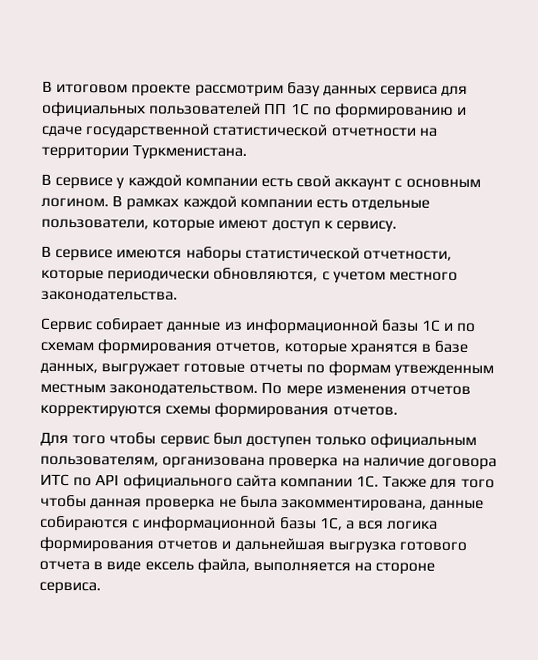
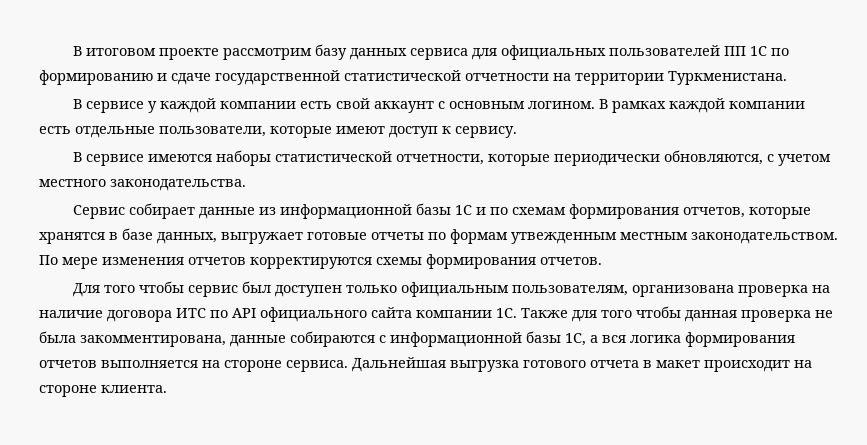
[221,537,467,554] [39,558,436,575] [39,581,101,595] и дальнейшая выгрузка готового отчета в виде ексель файла, выполняется на стороне сервиса. -> [101,357,812,372] [39,385,167,397] выполняется на стороне сервиса. Дальнейшая выгрузка готового отчета в макет происходит на стороне клиента.

